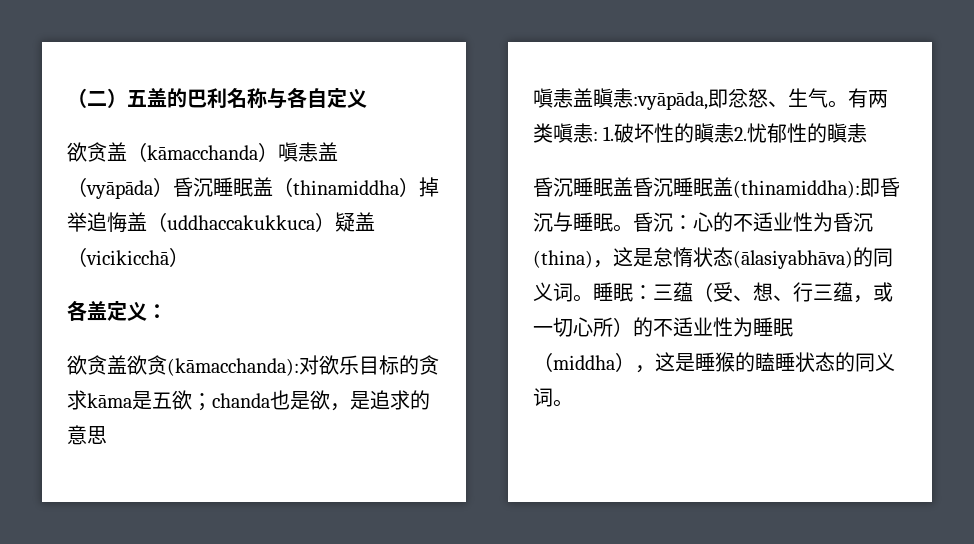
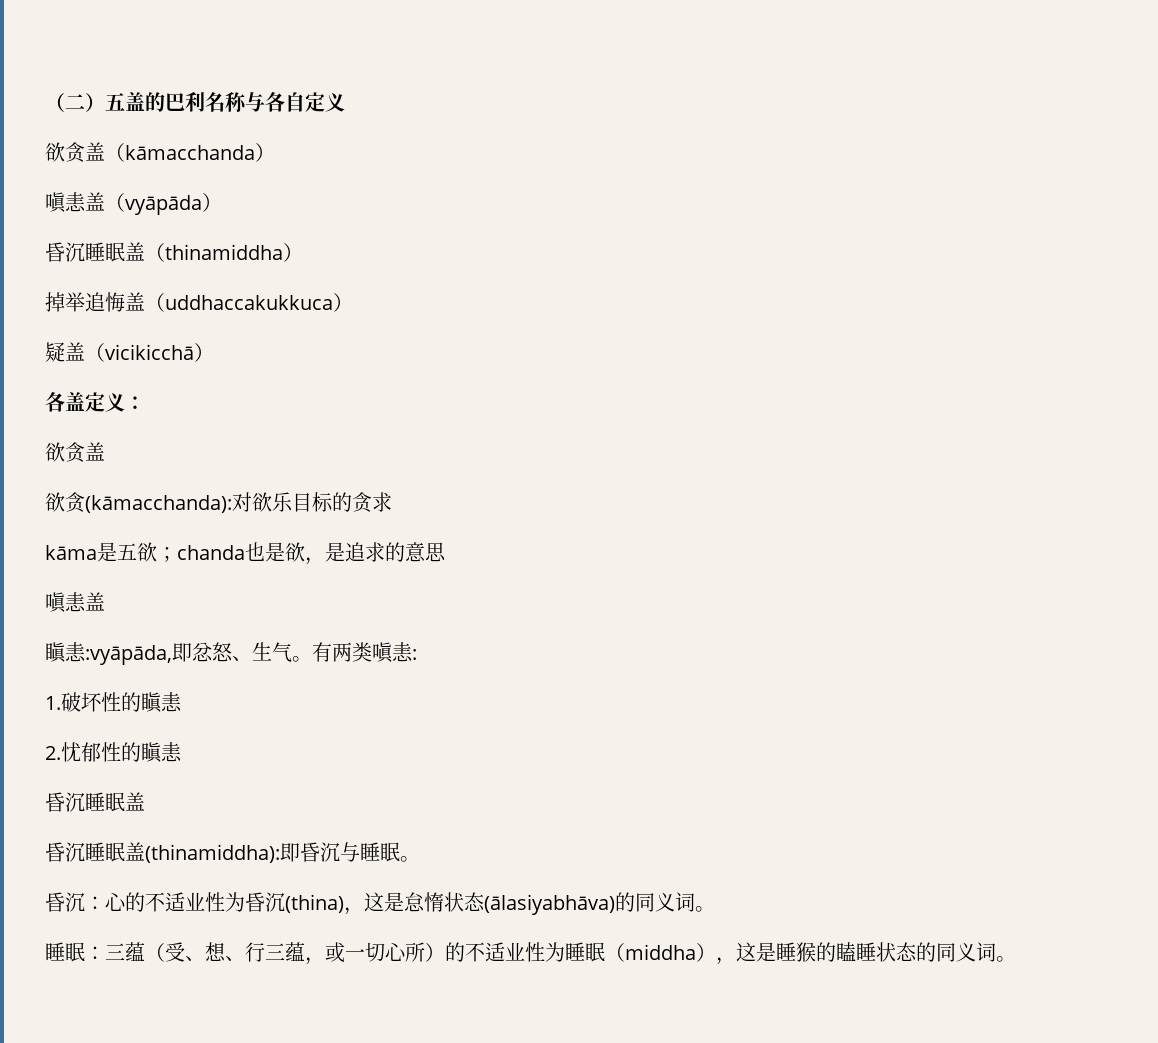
(278, 152) none -> (275, 152) //
(173, 187) none -> (222, 202) //
(419, 187) none -> (303, 252) //
(335, 222) none -> (353, 302) //
(127, 364) none -> (105, 451) //
(87, 400) none -> (392, 502) //
(593, 97) none -> (105, 601) //
(598, 136) none -> (417, 654) //
(735, 133) none -> (182, 702) //
(633, 186) none -> (145, 801) //
(633, 228) none -> (420, 859) //
(593, 298) none -> (715, 909) //

